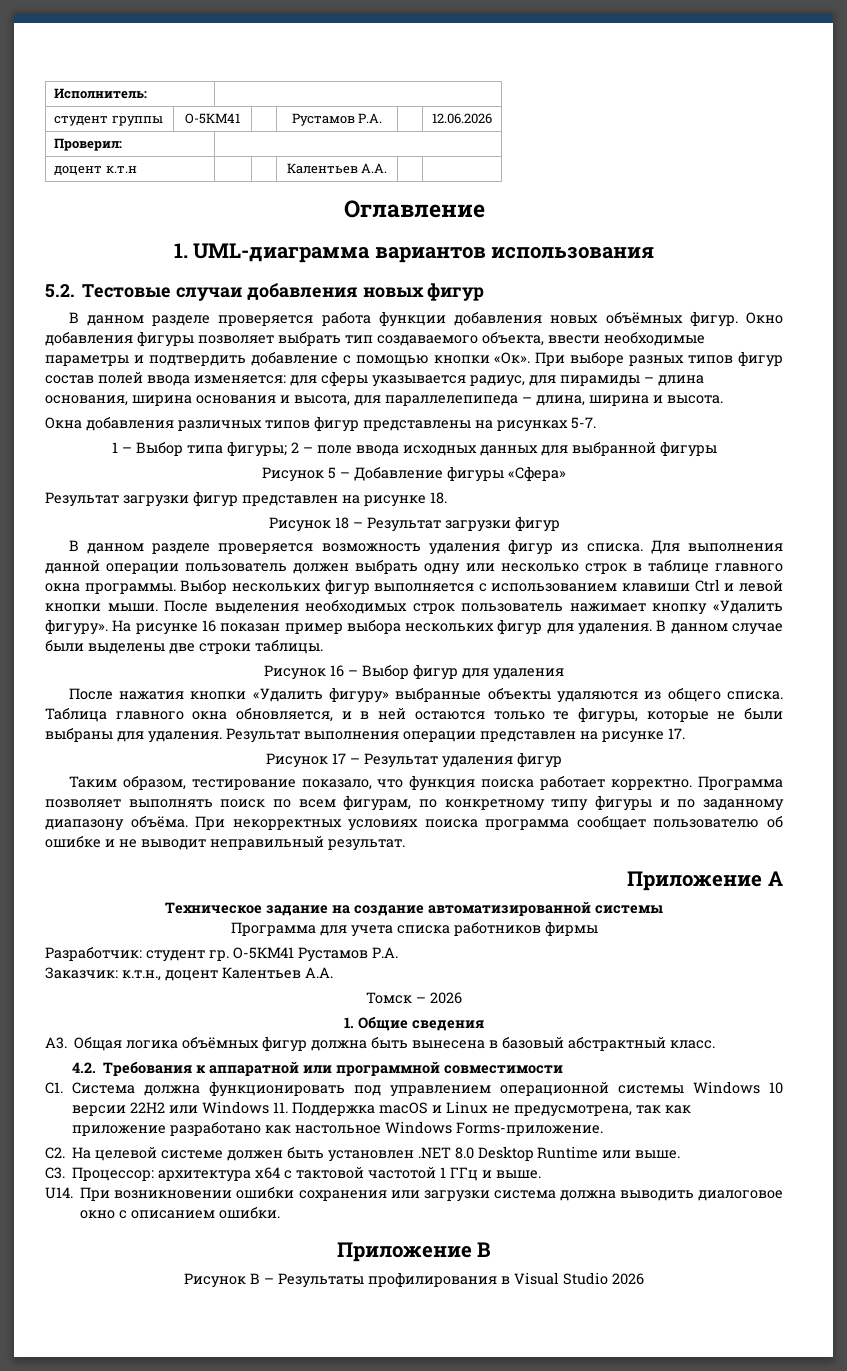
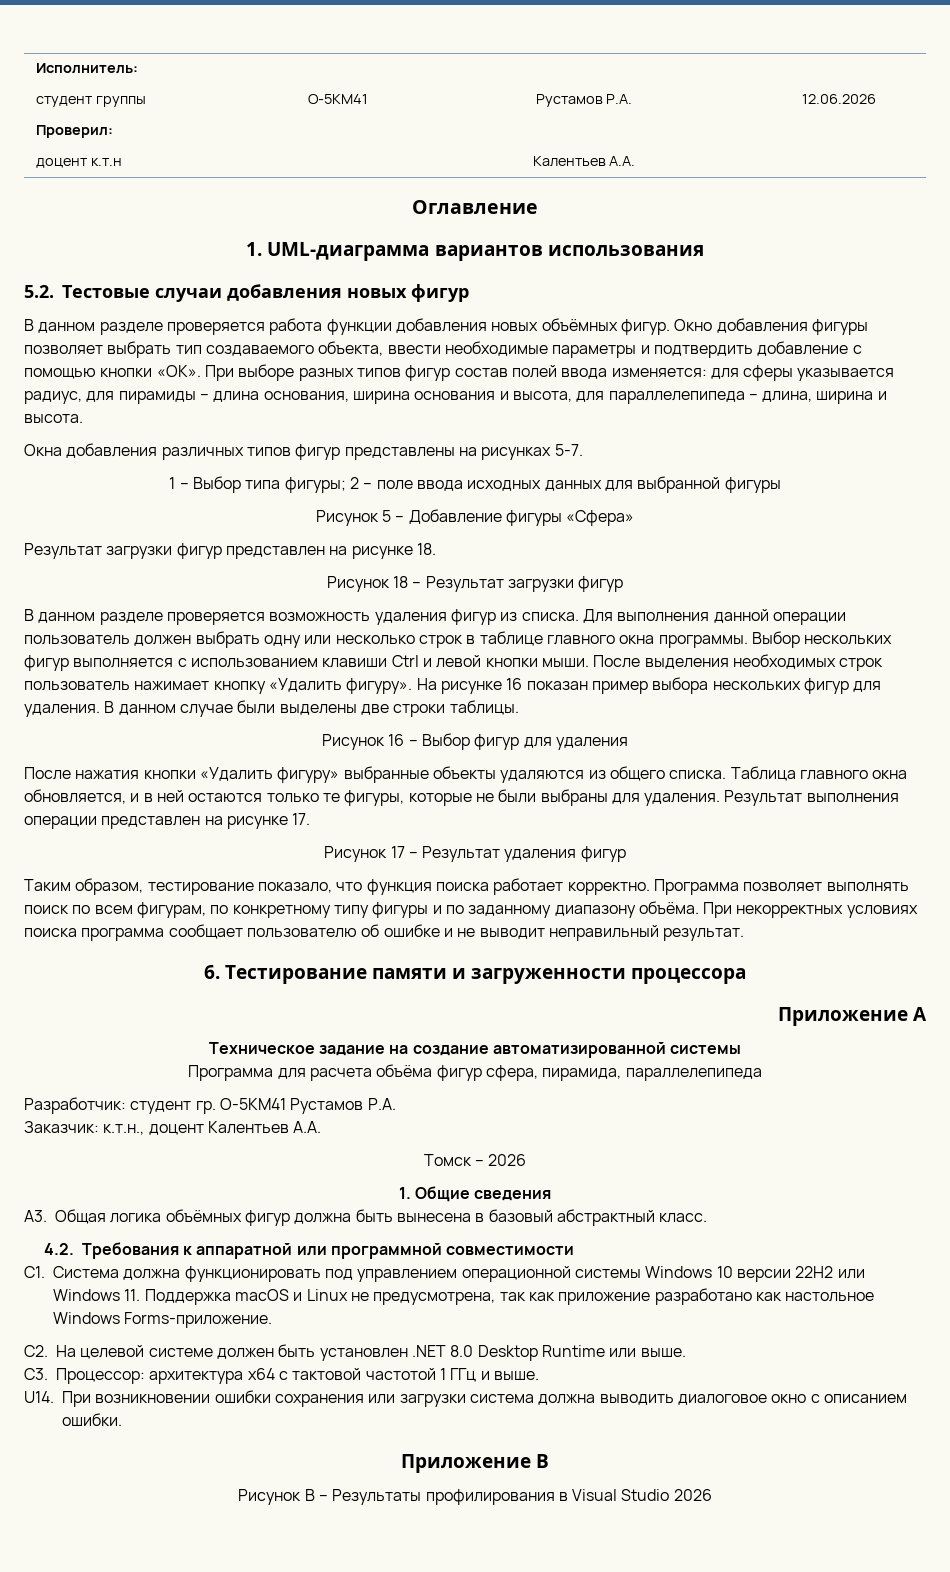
[494,352,531,364] «Ок». -> [156,365,201,377] «ОК».
(405, 845) none -> [203,965,747,984] // 6. Тестирование памяти и загруженности процессора
[350,921,598,937] учета списка работников фирмы -> [310,1064,762,1081] расчета объёма фигур сфера, пирамида, параллелепипеда

